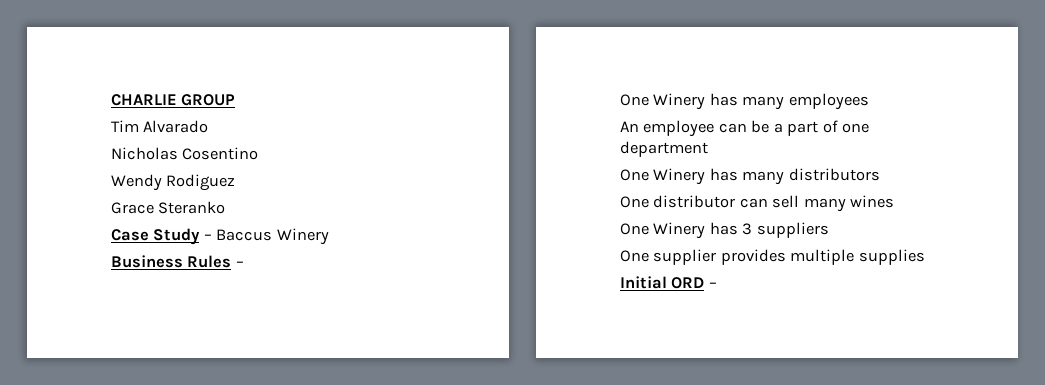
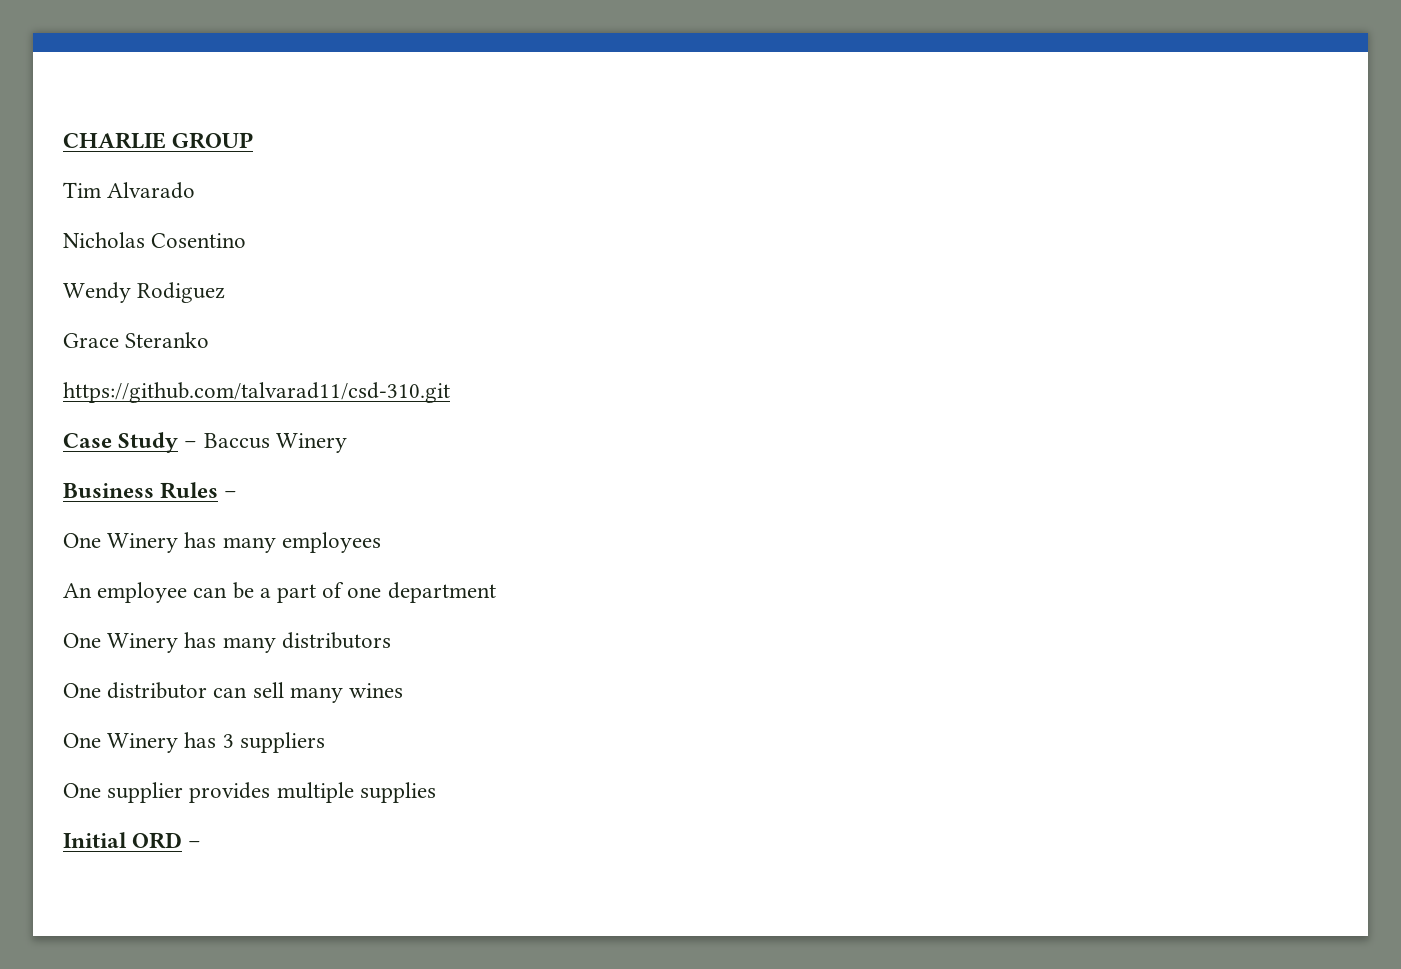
(226, 207) none -> [63,382,450,403] // https://github.com/talvarad11/csd-310.git

